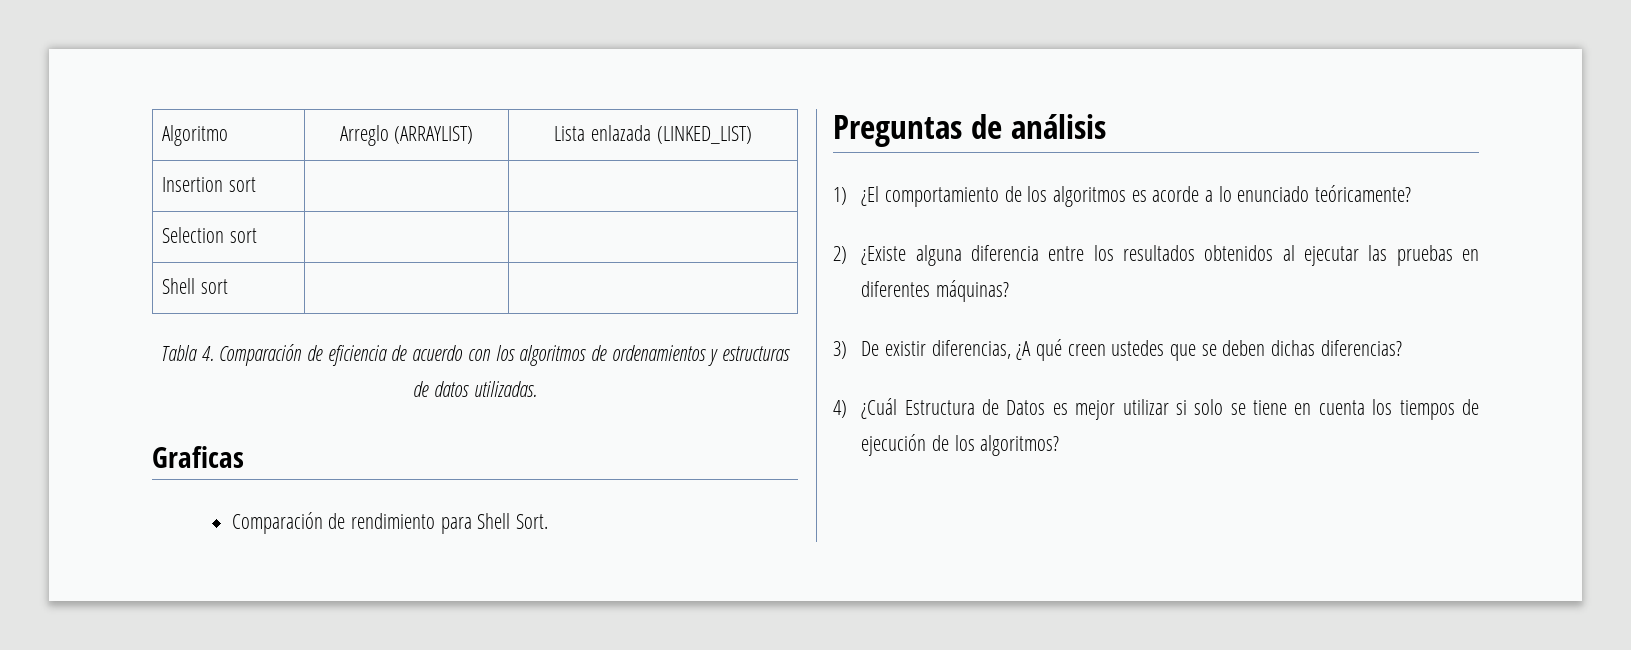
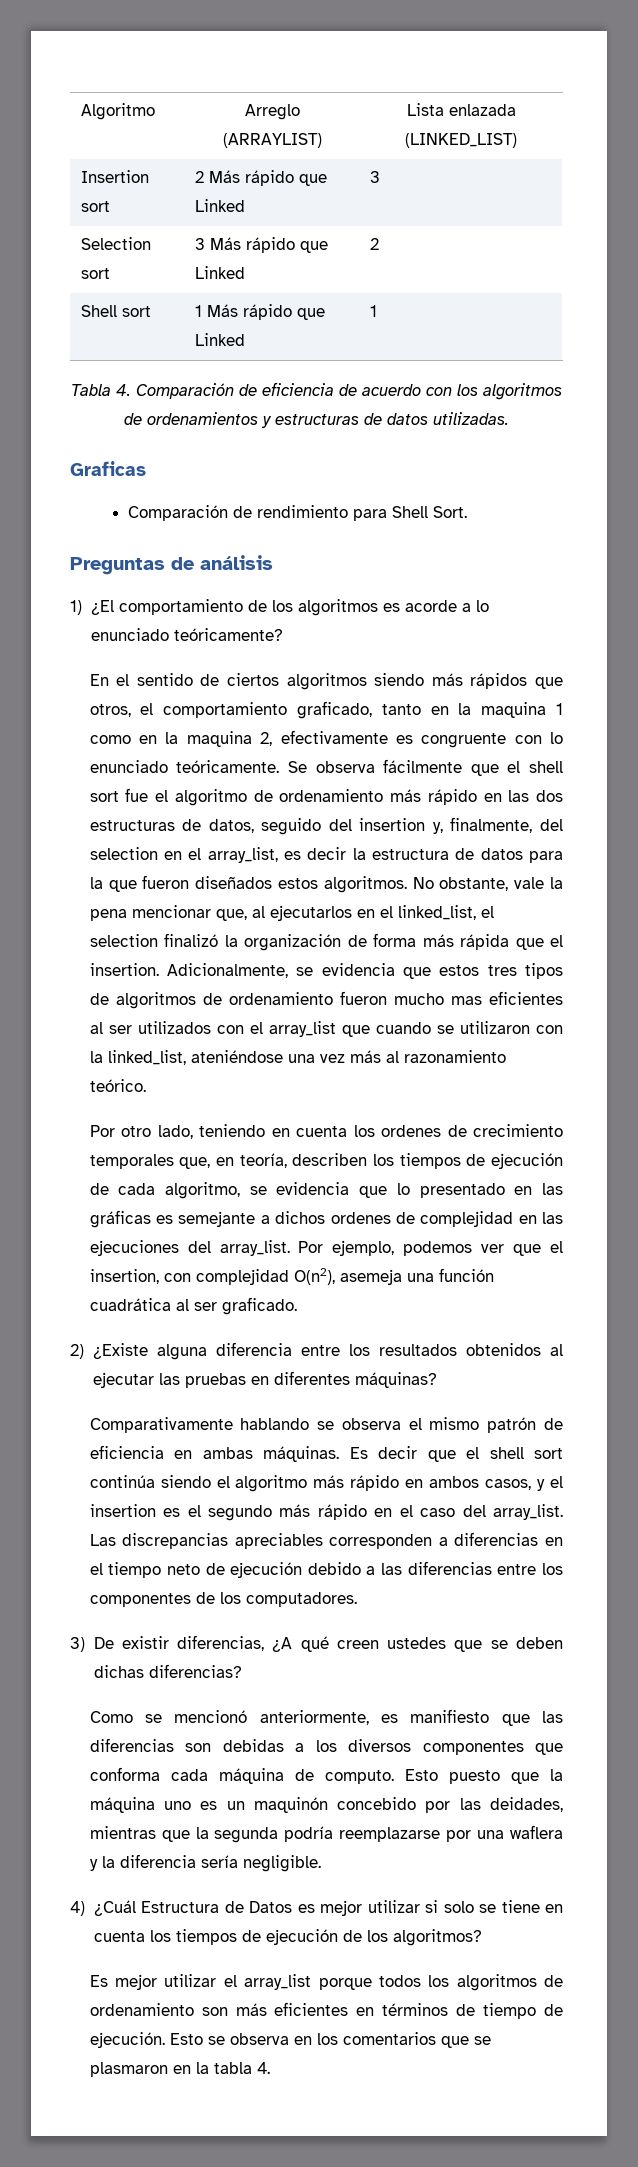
[161,227,257,243] [161,278,228,294] | // Selection sort | | // Shell sort | | -> [194,170,327,186] [194,199,245,212] [369,171,380,183] [80,237,151,250] [80,268,110,279] [194,237,328,253] [194,266,245,279] [369,238,379,250] [80,305,151,317] [194,304,325,320] [194,333,245,346] [369,305,377,317] 2 Más rápido que Linked | 3 // Selection sort | 3 Más rápido que Linked | 2 // Shell sort | 1 Más rápido que Linked | 1
(1411, 193) none -> [89,673,563,690] [89,701,563,719] [89,730,563,748] [89,759,563,776] [89,788,563,806] [89,817,563,835] [89,847,564,863] [89,875,563,893] [89,905,494,921] [89,933,564,951] [89,963,563,979] [89,991,563,1009] [89,1021,563,1037] [89,1050,506,1065] [89,1079,146,1092] [89,1124,563,1139] [89,1153,563,1169] [89,1182,564,1199] [89,1210,563,1228] [89,1240,563,1256] [89,1268,494,1285] [89,1297,297,1315] // En el sentido de ciertos algoritmos siendo más rápidos que otros, el comportamiento graficado, tanto en la maquina 1 como en la maquina 2, efectivamente es congruente con lo enunciado teóricamente. Se observa fácilmente que el shell sort fue el algoritmo de ordenamiento más rápido en las dos estructuras de datos, seguido del insertion y, finalmente, del selection en el array_list, es decir la estructura de datos para la que fueron diseñados estos algoritmos. No obstante, vale la pena mencionar que, al ejecutarlos en el linked_list, el selection finalizó la organización de forma más rápida que el insertion. Adicionalmente, se evidencia que estos tres tipos de algoritmos de ordenamiento fueron mucho mas eficientes al ser utilizados con el array_list que cuando se utilizaron con la linked_list, ateniéndose una vez más al razonamiento teórico. // Por otro lado, teniendo en cuenta los ordenes de crecimiento temporales que, en teoría, describen los tiempos de ejecución de cada algoritmo, se evidencia que lo presentado en las gráficas es semejante a dichos ordenes de complejidad en las ejecuciones del array_list. Por ejemplo, podemos ver que el insertion, con complejidad O(n2), asemeja una función cuadrática al ser graficado.
(1009, 291) none -> [89,1417,564,1433] [89,1445,564,1462] [89,1475,563,1492] [89,1504,563,1521] [89,1532,563,1549] [89,1561,563,1578] [89,1592,357,1607] // Comparativamente hablando se observa el mismo patrón de eficiencia en ambas máquinas. Es decir que el shell sort continúa siendo el algoritmo más rápido en ambos casos, y el insertion es el segundo más rápido en el caso del array_list. Las discrepancias apreciables corresponden a diferencias en el tiempo neto de ejecución debido a las diferencias entre los componentes de los computadores.
(1402, 348) none -> [89,1709,563,1726] [89,1738,563,1755] [89,1767,563,1784] [89,1797,563,1813] [89,1825,563,1843] [89,1854,321,1872] // Como se mencionó anteriormente, es manifiesto que las diferencias son debidas a los diversos componentes que conforma cada máquina de computo. Esto puesto que la máquina uno es un maquinón concebido por las deidades, mientras que la segunda podría reemplazarse por una waflera y la diferencia sería negligible.
(1060, 445) none -> [89,1974,563,1991] [89,2002,563,2019] [89,2032,491,2048] [89,2062,270,2077] // Es mejor utilizar el array_list porque todos los algoritmos de ordenamiento son más eficientes en términos de tiempo de ejecución. Esto se observa en los comentarios que se plasmaron en la tabla 4.

